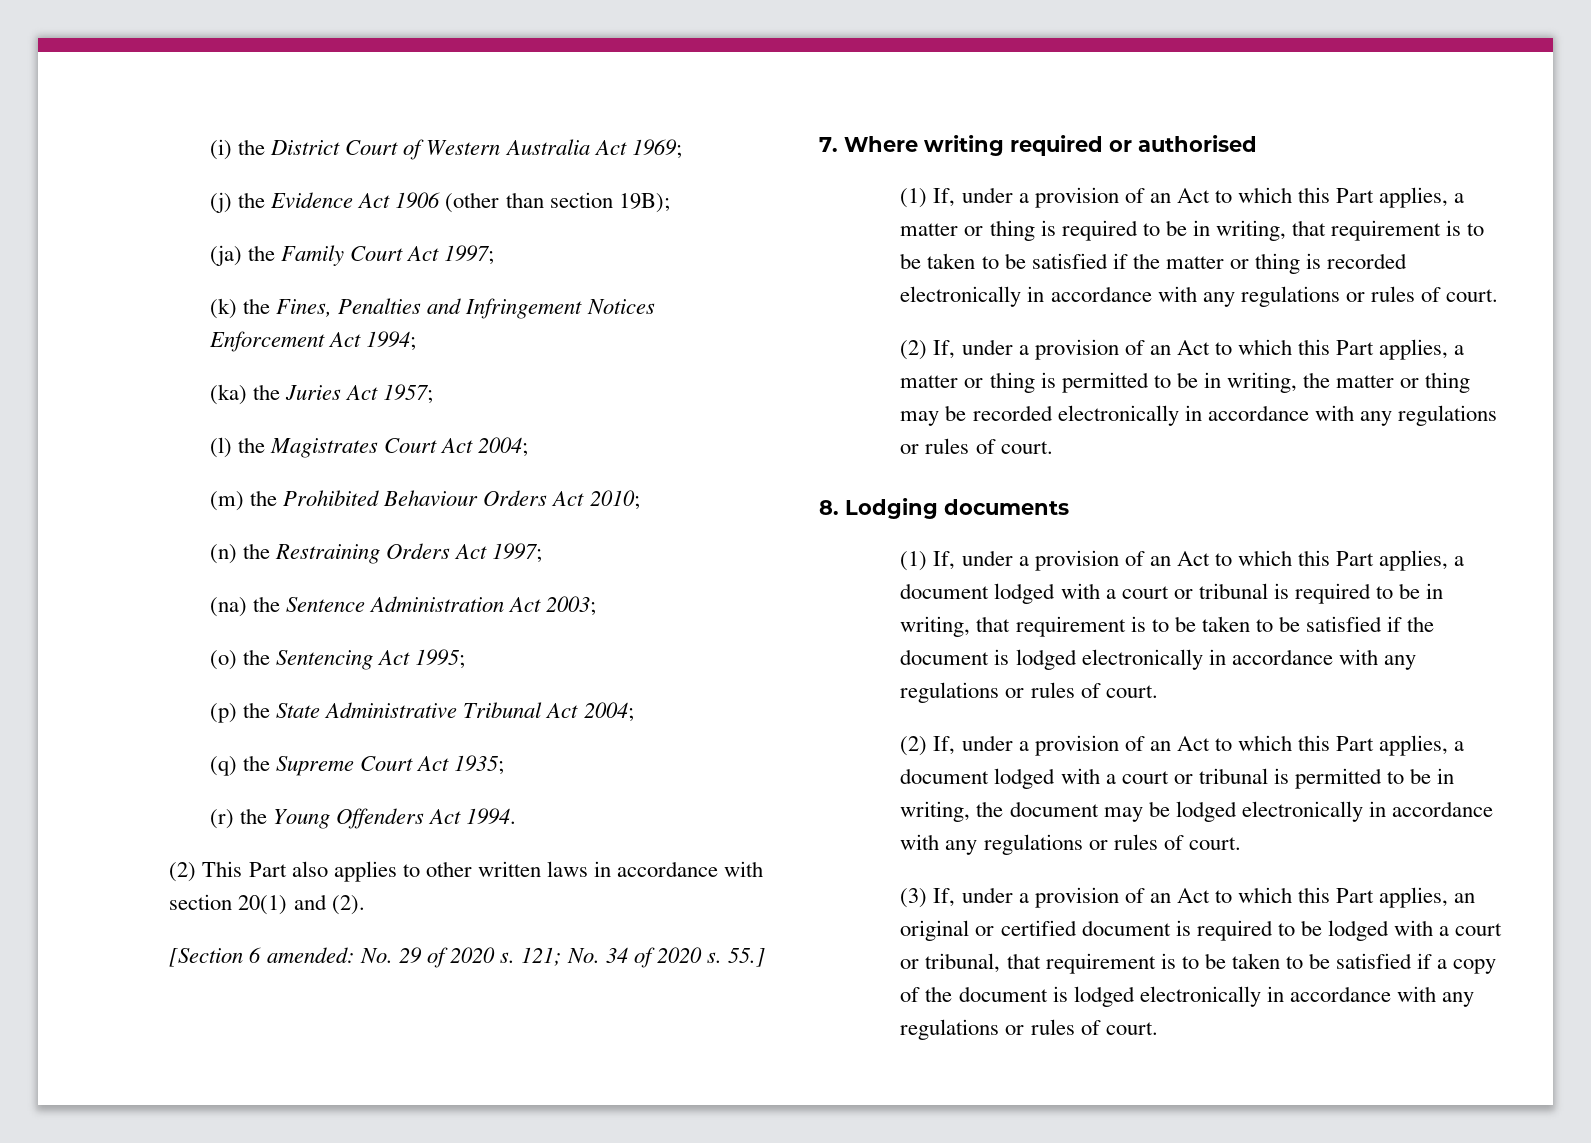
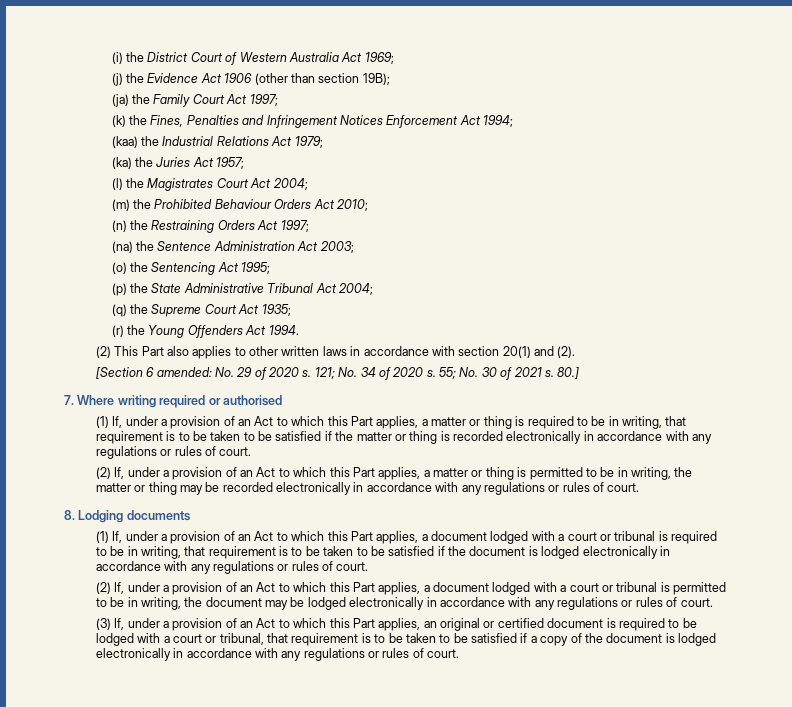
(417, 341) none -> [111,136,323,148] // (kaa) the Industrial Relations Act 1979;
[728,948,766,967] 55.] -> [439,367,580,380] 55; No. 30 of 2021 s. 80.]

